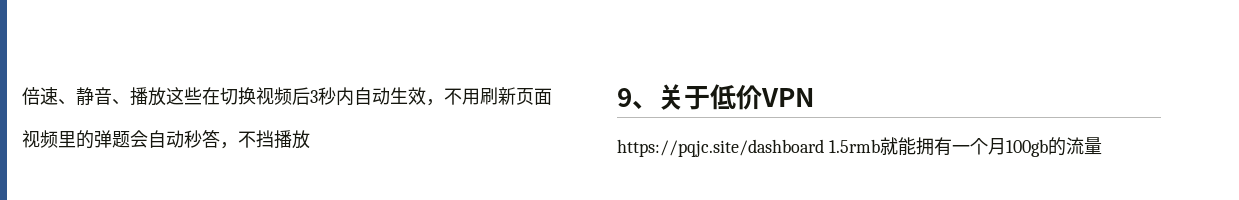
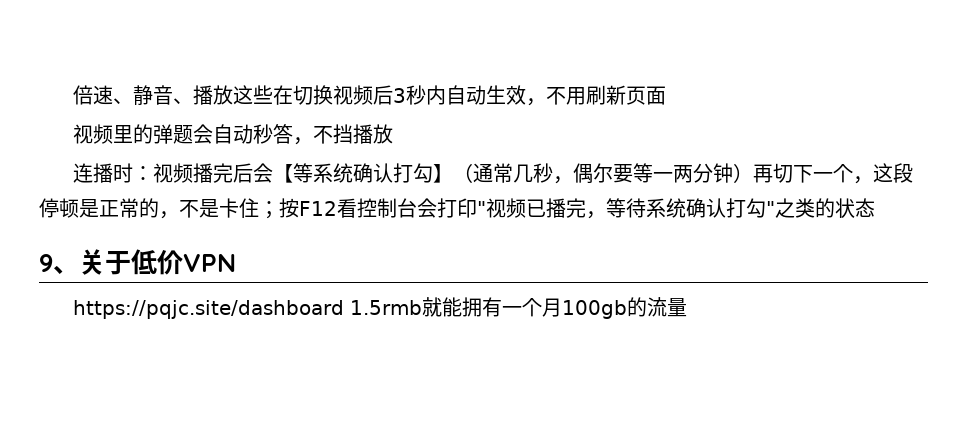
(310, 139) none -> [73,163,914,184] [39,198,875,219] // 连播时：视频播完后会【等系统确认打勾】（通常几秒，偶尔要等一两分钟）再切下一个，这段停顿是正常的，不是卡住；按F12看控制台会打印"视频已播完，等待系统确认打勾"之类的状态

